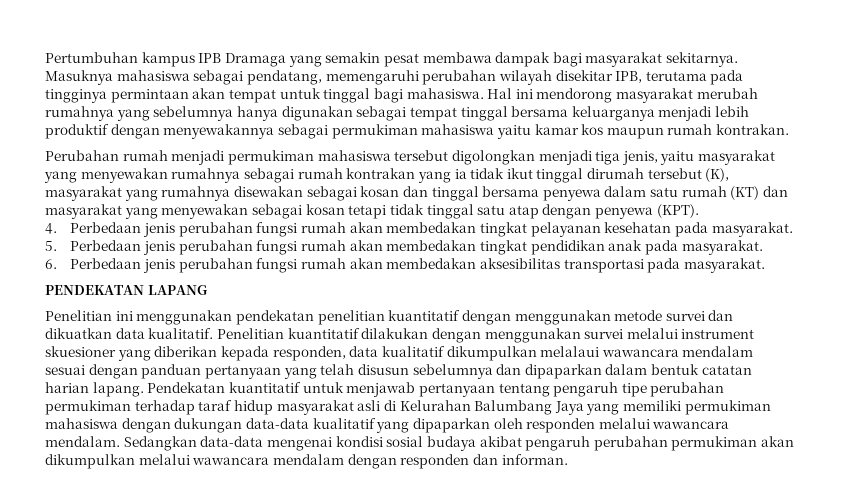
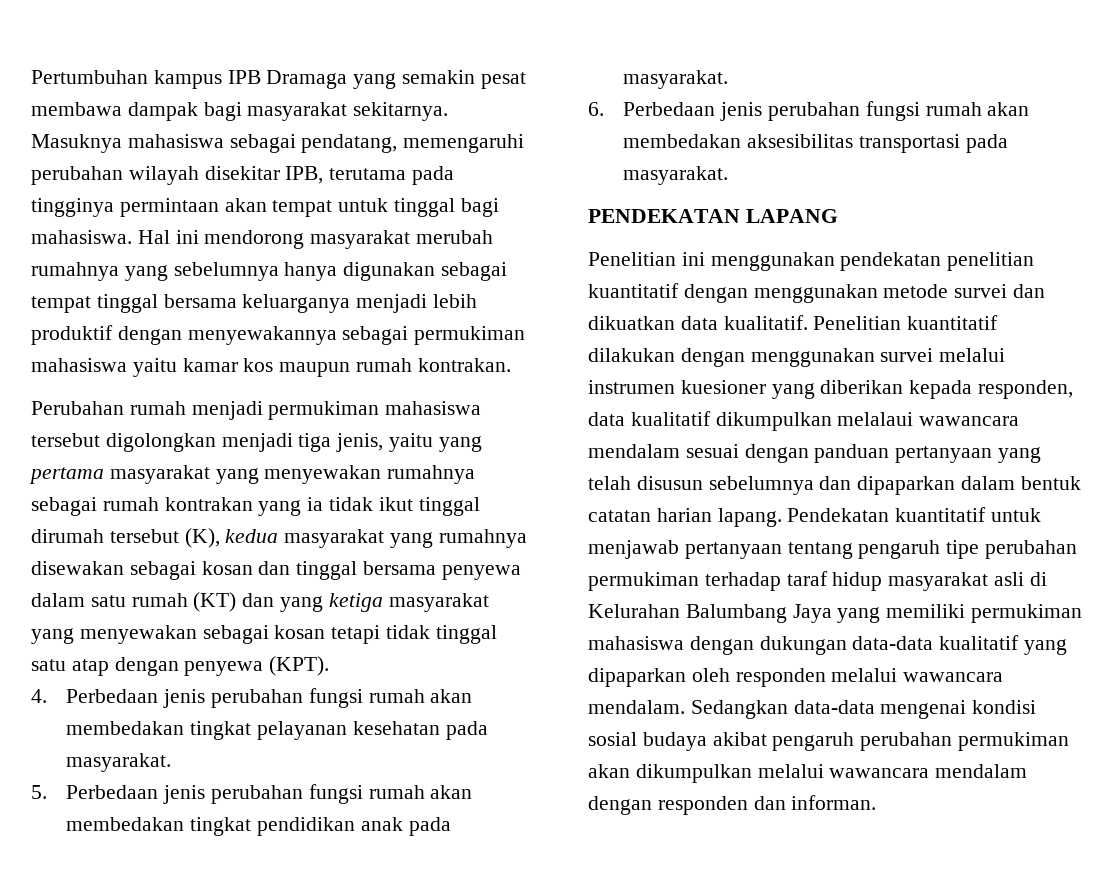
(695, 158) none -> [438,436,482,452] [29,467,104,484] yang pertama
(730, 175) none -> [225,529,279,543] kedua
(789, 191) none -> [280,593,383,612] yang ketiga
[681,329,755,339] [45,346,116,357] instrument skuesioner -> [588,380,766,394] instrumen kuesioner

